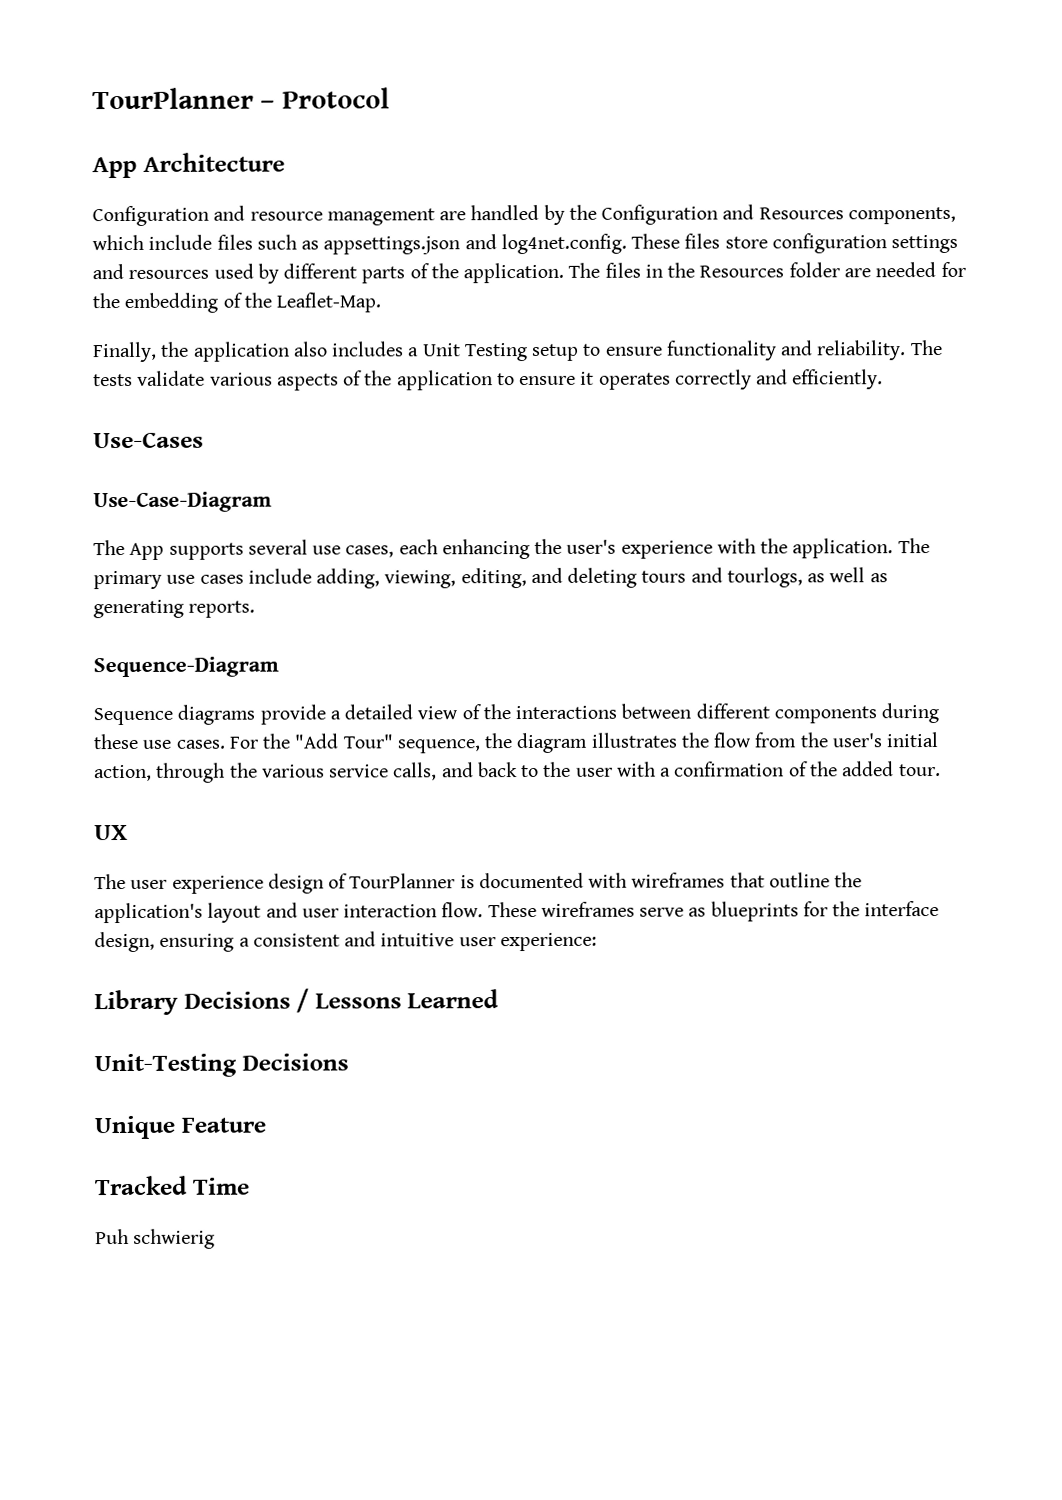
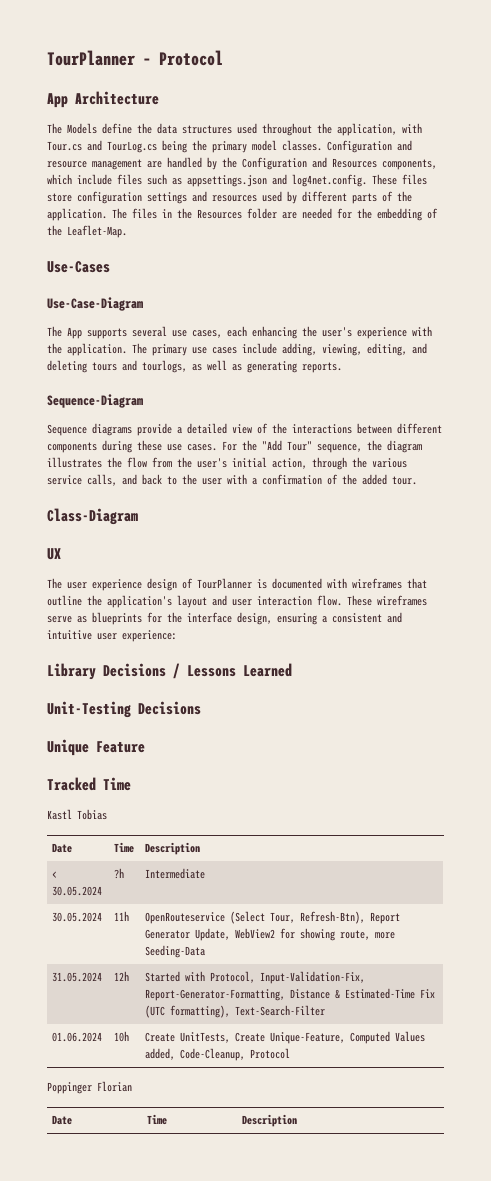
(285, 162) none -> [47,123,422,136] [47,140,322,153] The Models define the data structures used throughout the application, with Tour.cs and TourLog.cs being the primary model classes.
[93,339,943,363] [93,369,884,391] // Finally, the application also includes a Unit Testing setup to ensure functionality and reliability. The tests validate various aspects of the application to ensure it operates correctly and efficiently. -> (127, 231) none
(941, 770) none -> [47,508,138,525] // Class-Diagram
[95,1228,216,1249] Puh schwierig -> [47,809,107,820] [51,843,72,853] [113,842,134,853] [144,842,200,855] [51,871,57,878] [51,886,102,896] [113,868,124,879] [144,868,205,879] [51,912,102,922] [113,911,129,921] [144,911,400,924] [144,928,395,941] [144,945,205,958] [51,972,102,982] [113,971,129,981] [144,971,365,984] [144,988,435,1001] [144,1005,325,1018] [51,1032,102,1042] [113,1031,129,1042] [144,1031,425,1044] [144,1048,290,1061] [47,1081,132,1094] [51,1115,72,1125] [146,1114,167,1125] [241,1114,297,1127] Kastl Tobias // Date | Time | Description // < 30.05.2024 | ?h | Intermediate // 30.05.2024 | 11h | OpenRouteservice (Select Tour, Refresh-Btn), Report Generator Update, WebView2 for showing route, more Seeding-Data // 31.05.2024 | 12h | Started with Protocol, Input-Validation-Fix, Report-Generator-Formatting, Distance & Estimated-Time Fix (UTC formatting), Text-Search-Filter // 01.06.2024 | 10h | Create UnitTests, Create Unique-Feature, Computed Values added, Code-Cleanup, Protocol // Poppinger Florian // Date | Time | Description

